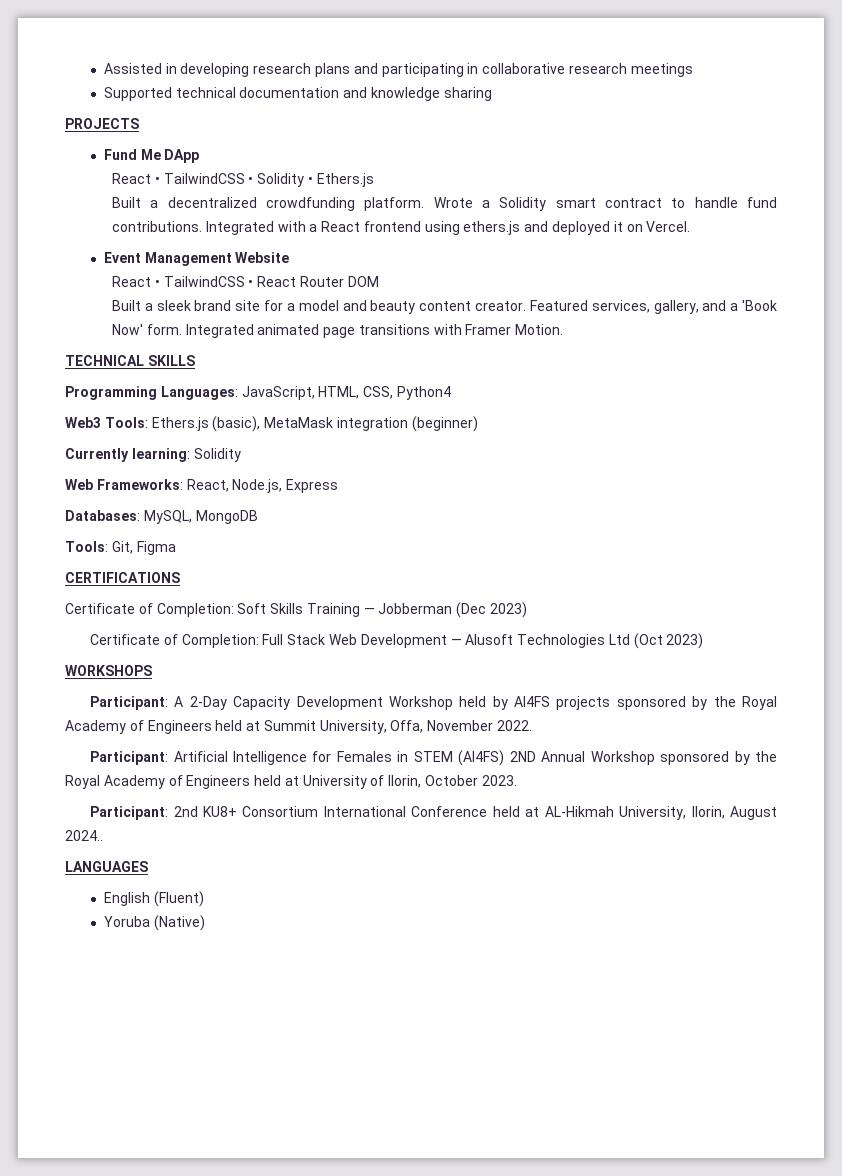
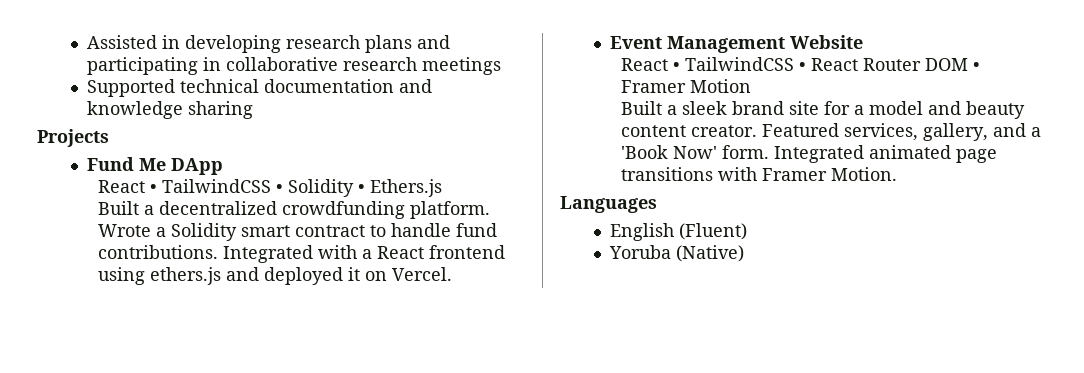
[65,118,139,129] PROJECTS -> [37,129,109,147] Projects
(379, 281) none -> [972,62,980,71] [620,79,751,93] • Framer Motion
[65,355,195,366] [65,386,451,400] [65,416,478,432] [65,448,241,462] [65,479,339,493] [65,510,258,524] [65,541,176,555] [65,572,180,583] [65,602,528,618] [90,633,704,649] [65,665,152,676] [90,696,778,710] [65,720,533,734] [90,750,777,766] [65,775,517,789] [90,806,777,820] [65,830,103,841] [65,861,148,872] TECHNICAL SKILLS // Programming Languages: JavaScript, HTML, CSS, Python4 // Web3 Tools: Ethers.js (basic), MetaMask integration (beginner) // Currently learning: Solidity // Web Frameworks: React, Node.js, Express // Databases: MySQL, MongoDB // Tools: Git, Figma // CERTIFICATIONS // Certificate of Completion: Soft Skills Training — Jobberman (Dec 2023) // Certificate of Completion: Full Stack Web Development — Alusoft Technologies Ltd (Oct 2023) // WORKSHOPS // Participant: A 2-Day Capacity Development Workshop held by AI4FS projects sponsored by the Royal Academy of Engineers held at Summit University, Offa, November 2022. // Participant: Artificial Intelligence for Females in STEM (AI4FS) 2ND Annual Workshop sponsored by the Royal Academy of Engineers held at University of Ilorin, October 2023. // Participant: 2nd KU8+ Consortium International Conference held at AL-Hikmah University, Ilorin, August 2024.. // LANGUAGES -> [560,196,657,213] Languages

